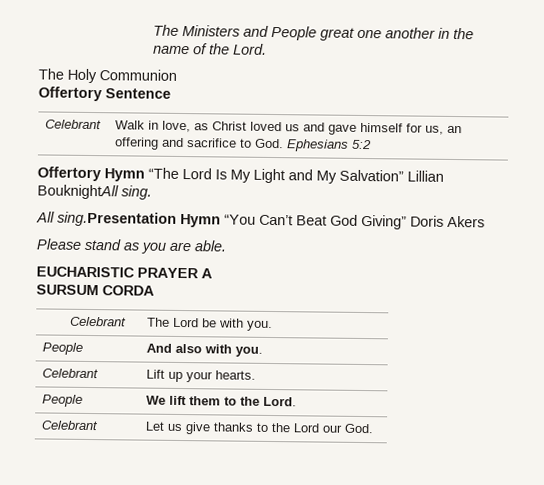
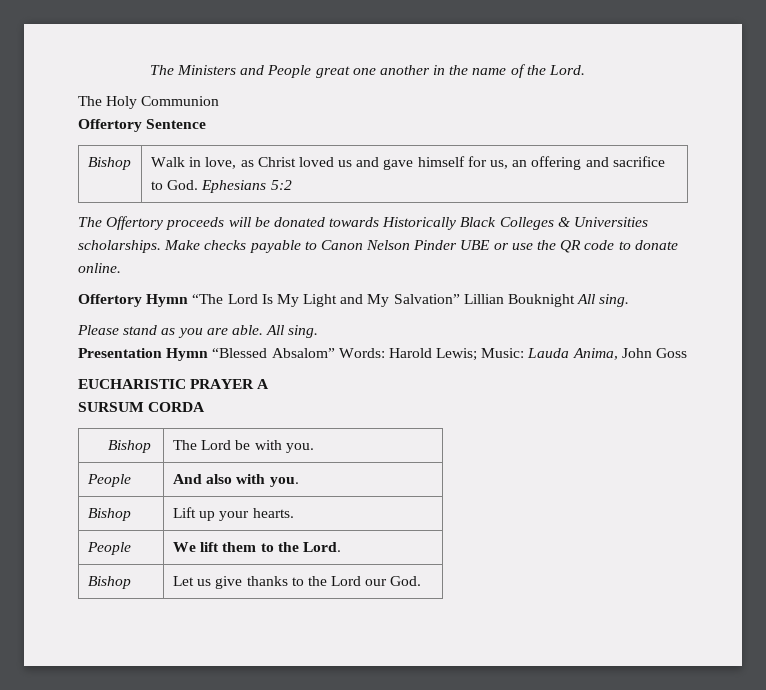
[45,119,103,130] Celebrant -> [87,157,131,170] Bishop
(373, 144) none -> [78,216,649,230] [78,240,678,253] [78,263,121,273] // The Offertory proceeds will be donated towards Historically Black Colleges & Universities scholarships. Make checks payable to Canon Nelson Pinder UBE or use the QR code to donate online.
[37,184,152,200] [36,211,485,230] BouknightAll sing. // All sing.Presentation Hymn “You Can’t Beat God Giving” Doris Akers -> [508,294,630,307] Bouknight All sing.
(227, 246) none -> [266,325,319,338] [78,348,688,361] All sing. // Presentation Hymn “Blessed Absalom” Words: Harold Lewis; Music: Lauda Anima, John Goss
[70,316,128,327] Celebrant -> [107,440,151,453] Bishop
[42,368,100,379] Celebrant -> [87,508,131,521] Bishop
[41,420,100,431] Celebrant -> [87,576,131,589] Bishop

